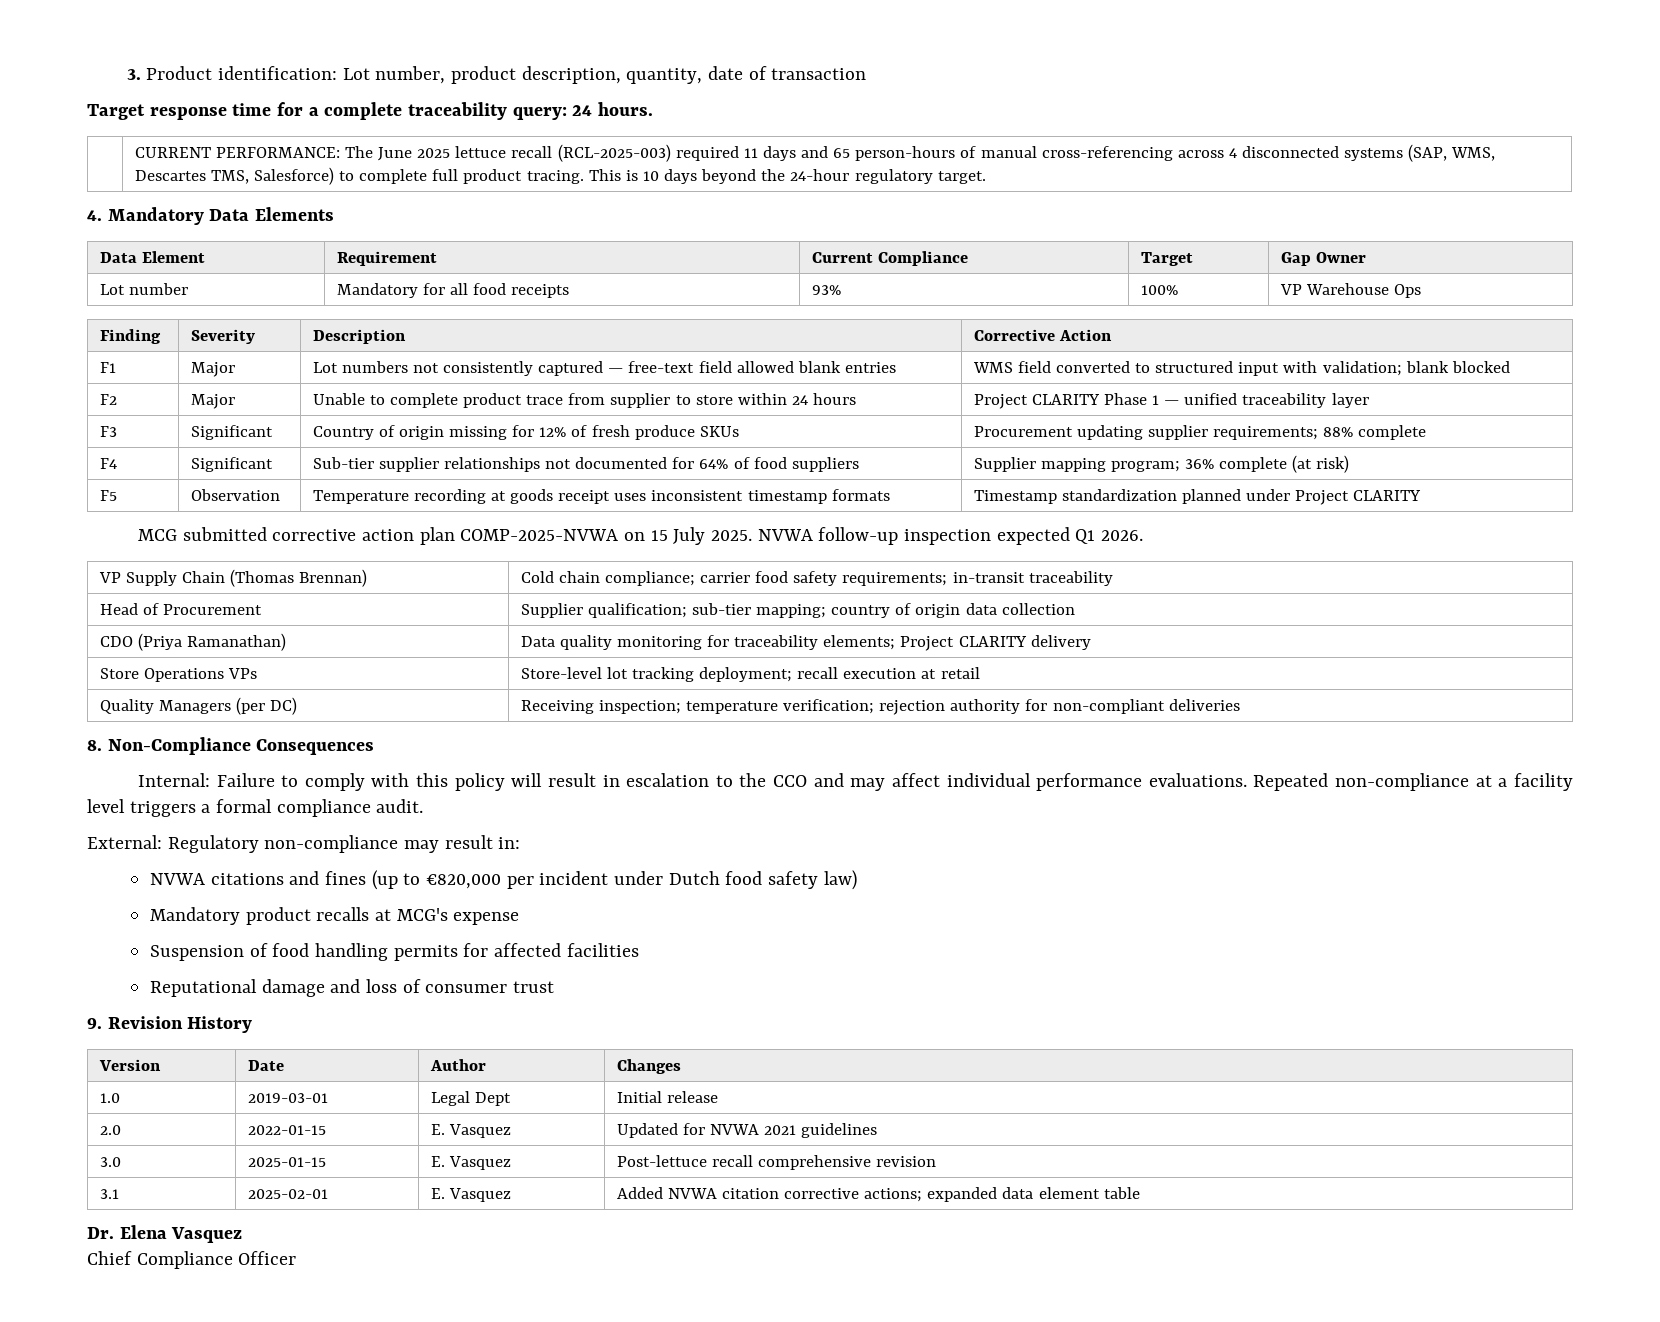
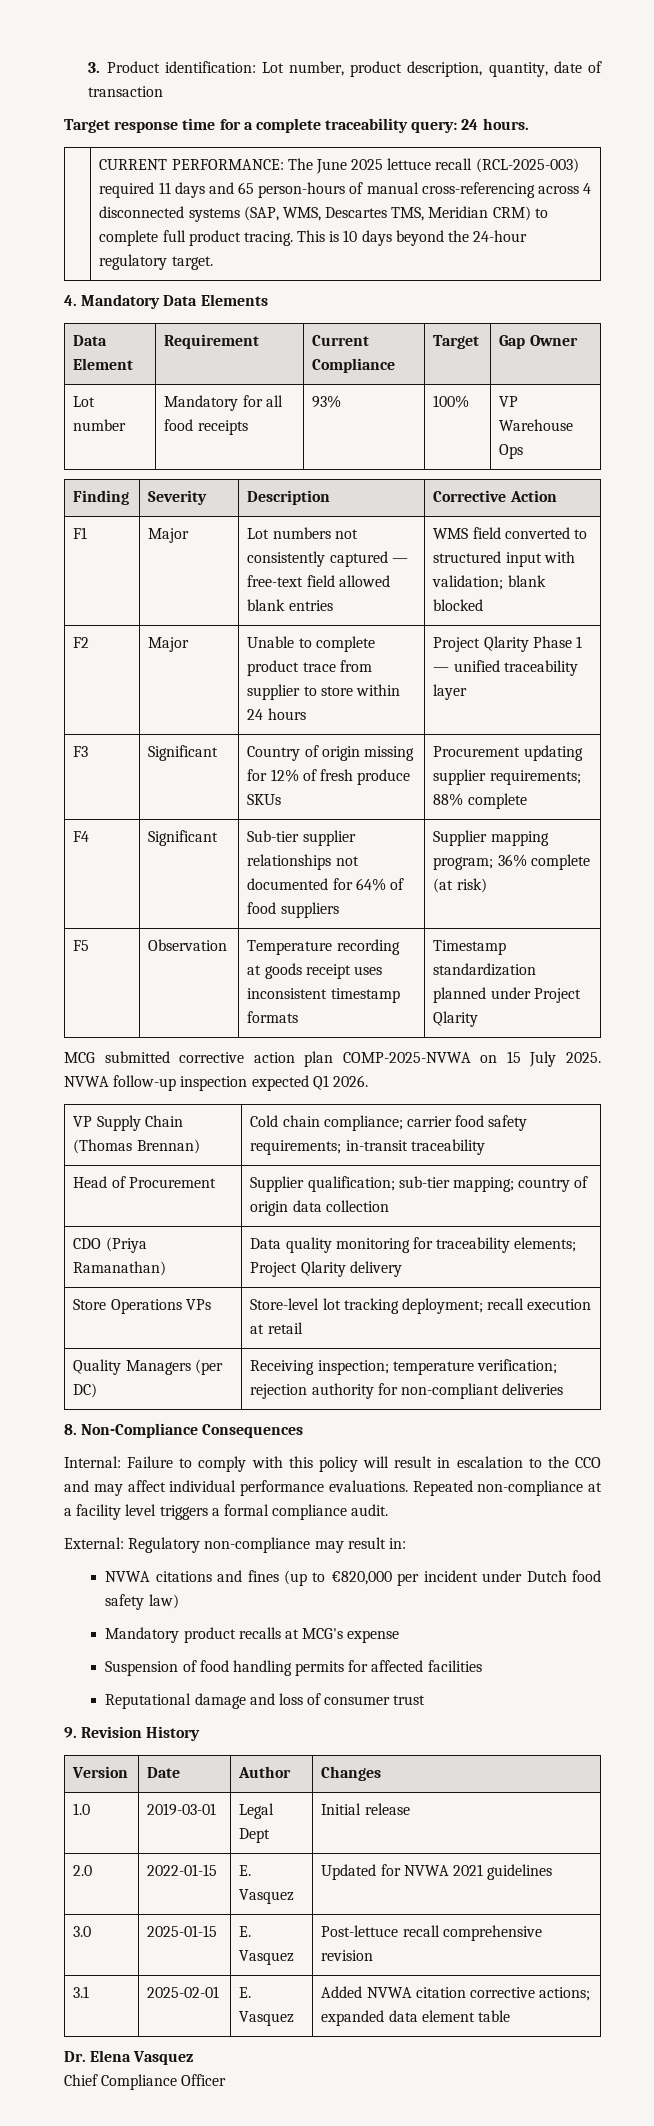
[253,167,334,185] Salesforce) -> [428,206,531,221] Meridian CRM)
[1031,394,1100,405] CLARITY -> [483,636,529,652] Qlarity
[1353,490,1422,501] CLARITY -> [433,1011,479,1027] Qlarity
[958,636,1027,647] CLARITY -> [300,1261,346,1277] Qlarity

